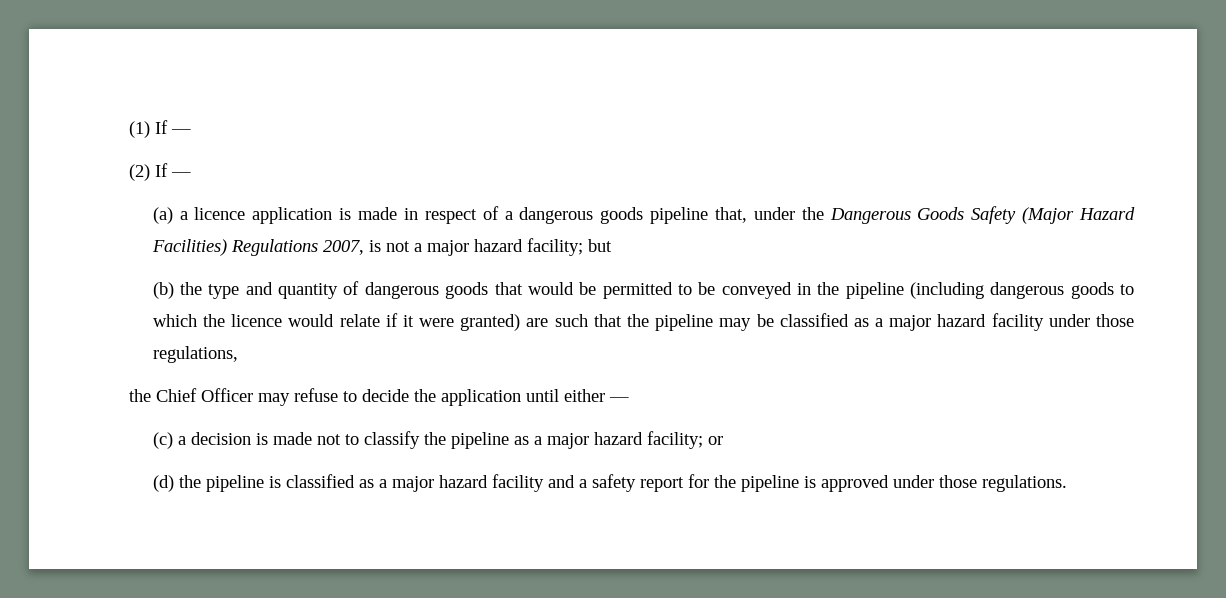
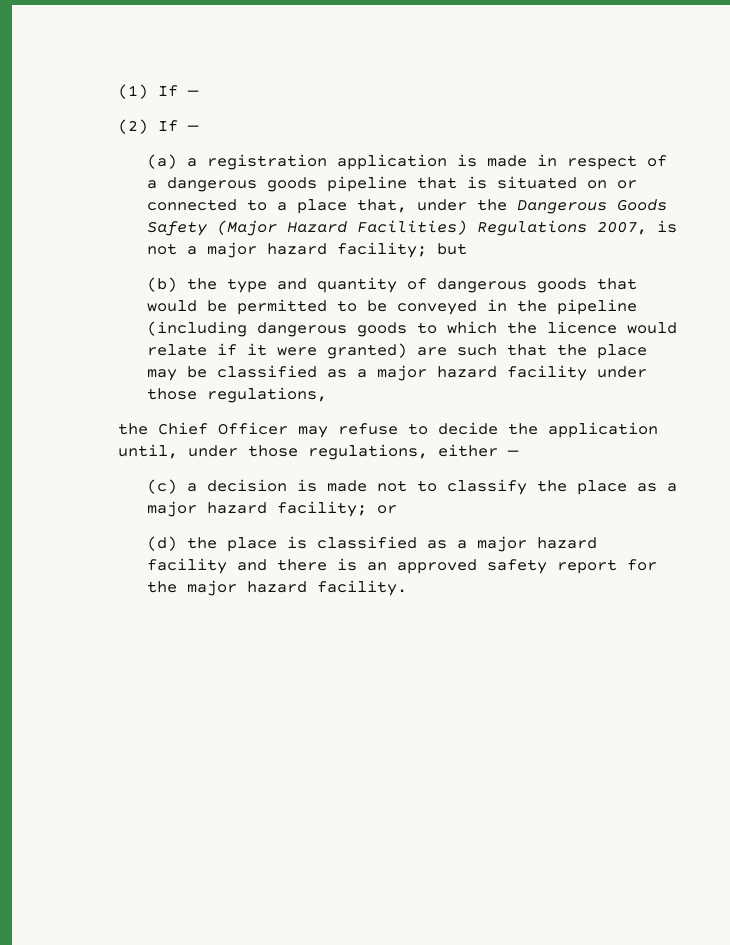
[194,207,246,220] licence -> [207,154,328,170] registration
(709, 215) none -> [417,176,638,189] [147,199,348,214] that is situated on or connected to a place
[655,314,714,331] pipeline -> [597,344,648,359] place
[526,389,560,402] until -> [118,444,429,460] until, under those regulations,
[450,432,509,449] pipeline -> [577,480,628,495] place
[205,475,264,492] pipeline -> [227,537,278,552] place
[578,474,1067,492] a safety report for the pipeline is approved under those regulations. -> [277,558,658,574] [147,580,408,596] there is an approved safety report for the major hazard facility.

